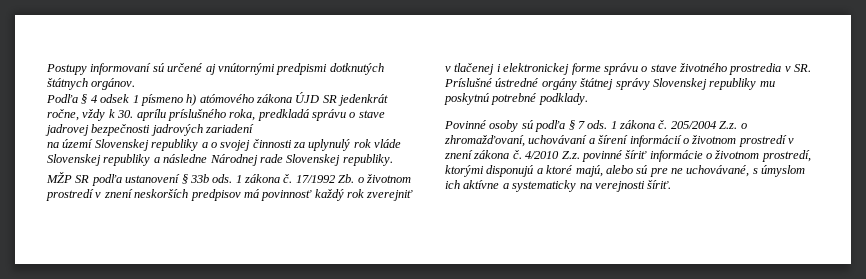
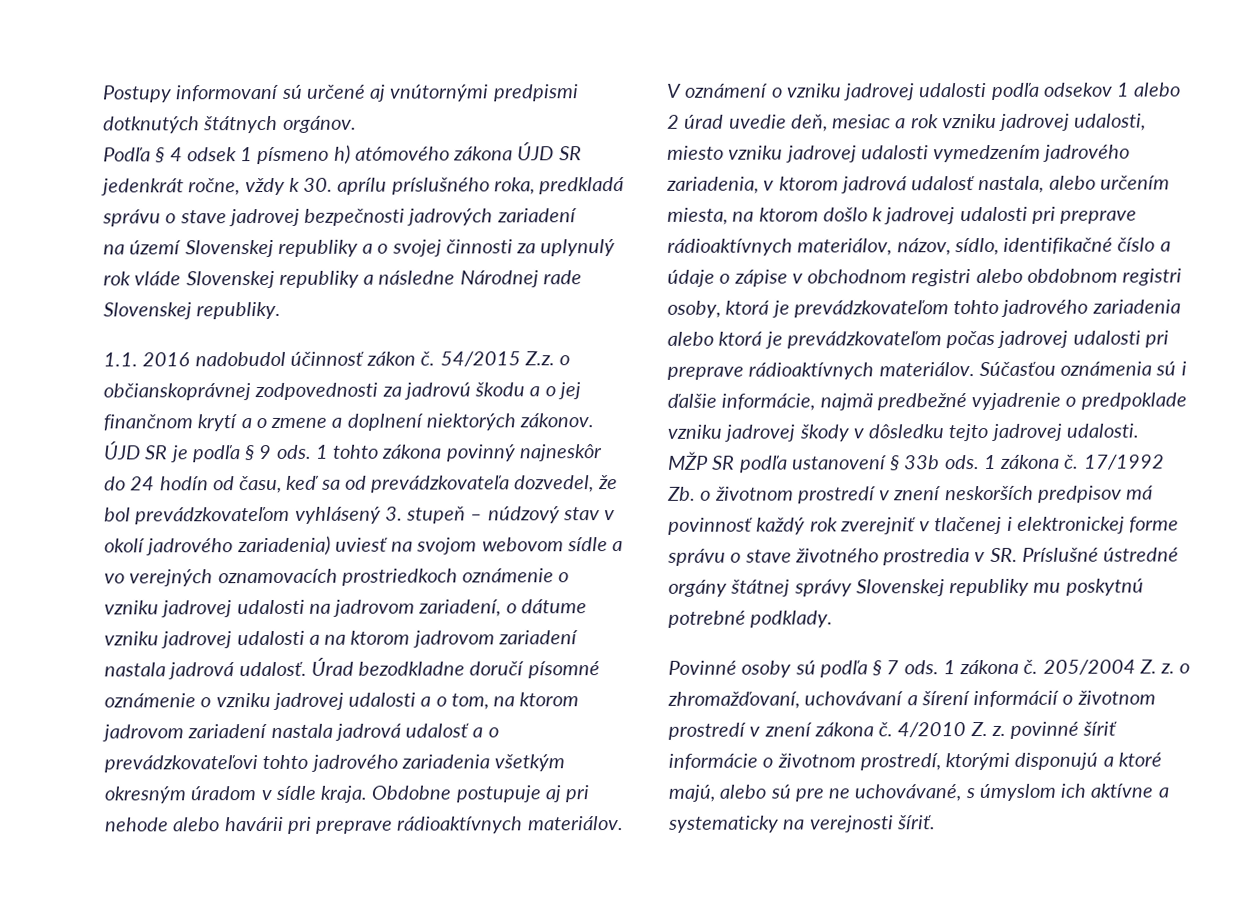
(393, 160) none -> [103,351,571,367] [103,382,581,401] [103,413,595,432] [103,441,603,463] [104,475,618,494] [104,506,616,525] [104,535,624,556] [104,568,570,587] [104,599,587,618] [104,630,578,649] [104,657,600,680] [104,692,580,710] [102,723,499,742] [104,754,566,773] [104,785,590,804] [105,816,624,834] [666,82,1182,101] [667,113,1147,132] [667,144,1131,163] [666,175,1170,194] [667,206,1138,225] [667,237,1171,256] [667,268,1183,287] [667,299,1181,318] [667,330,1169,349] [667,361,1187,380] [667,392,1187,411] [667,423,1139,442] // 1.1. 2016 nadobudol účinnosť zákon č. 54/2015 Z.z. o občianskoprávnej zodpovednosti za jadrovú škodu a o jej finančnom krytí a o zmene a doplnení niektorých zákonov. ÚJD SR je podľa § 9 ods. 1 tohto zákona povinný najneskôr do 24 hodín od času, keď sa od prevádzkovateľa dozvedel, že bol prevádzkovateľom vyhlásený 3. stupeň – núdzový stav v okolí jadrového zariadenia) uviesť na svojom webovom sídle a vo verejných oznamovacích prostriedkoch oznámenie o vzniku jadrovej udalosti na jadrovom zariadení, o dátume vzniku jadrovej udalosti a na ktorom jadrovom zariadení nastala jadrová udalosť. Úrad bezodkladne doručí písomné oznámenie o vzniku jadrovej udalosti a o tom, na ktorom jadrovom zariadení nastala jadrová udalosť a o prevádzkovateľovi tohto jadrového zariadenia všetkým okresným úradom v sídle kraja. Obdobne postupuje aj pri nehode alebo havárii pri preprave rádioaktívnych materiálov. V oznámení o vzniku jadrovej udalosti podľa odsekov 1 alebo 2 úrad uvedie deň, mesiac a rok vzniku jadrovej udalosti, miesto vzniku jadrovej udalosti vymedzením jadrového zariadenia, v ktorom jadrová udalosť nastala, alebo určením miesta, na ktorom došlo k jadrovej udalosti pri preprave rádioaktívnych materiálov, názov, sídlo, identifikačné číslo a údaje o zápise v obchodnom registri alebo obdobnom registri osoby, ktorá je prevádzkovateľom tohto jadrového zariadenia alebo ktorá je prevádzkovateľom počas jadrovej udalosti pri preprave rádioaktívnych materiálov. Súčasťou oznámenia sú i ďalšie informácie, najmä predbežné vyjadrenie o predpoklade vzniku jadrovej škody v dôsledku tejto jadrovej udalosti.
[719,121,738,129] Z.z. -> [1138,659,1176,674] Z. z.
[561,151,580,159] Z.z. -> [969,721,1006,737] Z. z.

